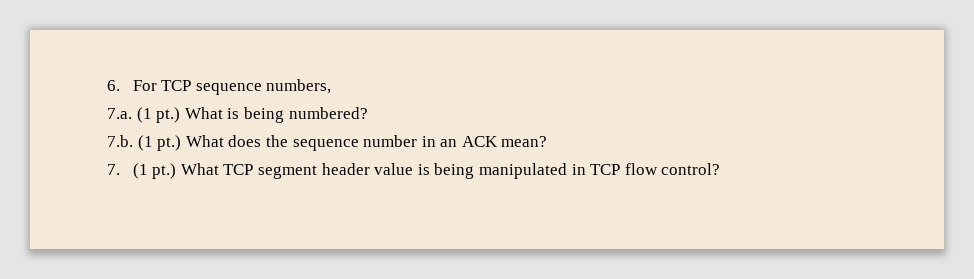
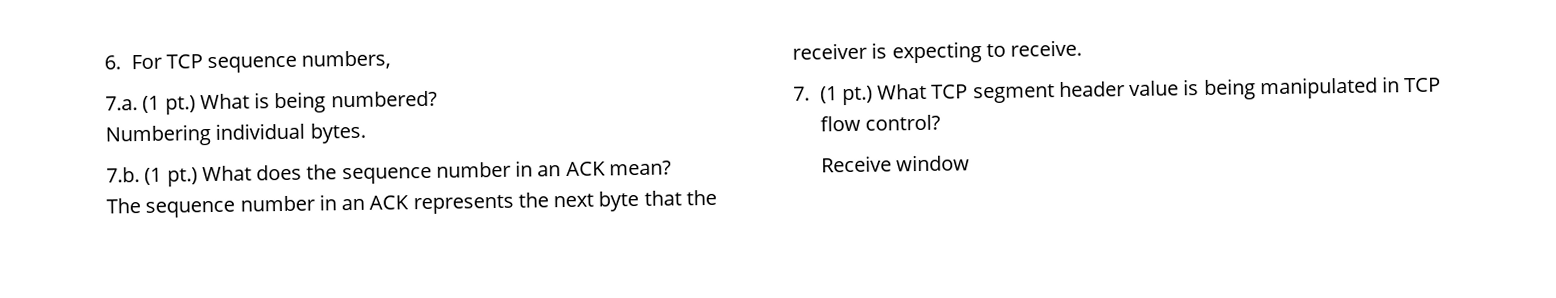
(368, 113) none -> [105,122,366,147] // Numbering individual bytes.
(548, 141) none -> [106,189,717,218] [792,39,1083,64] // The sequence number in an ACK represents the next byte that the receiver is expecting to receive.
(721, 169) none -> [820,154,970,173] // Receive window

